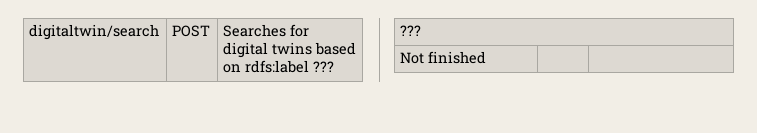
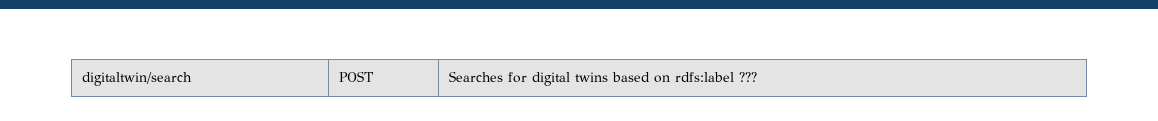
[400,25,422,36] [400,51,487,64] // ??? // Not finished | | -> (757, 77) none

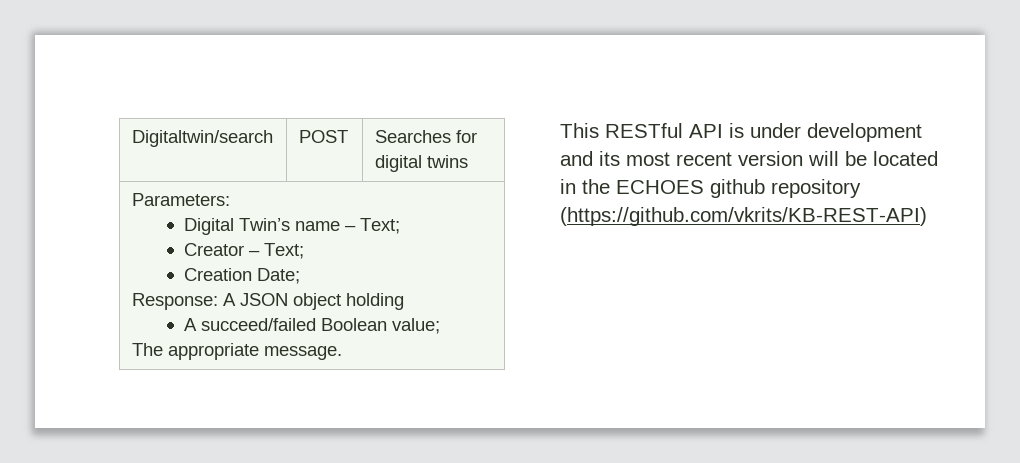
[81,72,192,86] digitaltwin/search -> [131,130,273,147] Digitaltwin/search
[611,72,757,83] based on rdfs:label ??? -> [131,193,230,206] [183,218,400,235] [183,243,304,259] [183,268,300,284] [131,293,404,310] [183,318,440,334] [131,343,342,360] [560,123,922,142] [560,151,938,166] [560,179,861,198] [560,207,927,226] // Parameters: // Digital Twin’s name – Text; // Creator – Text; // Creation Date; // Response: A JSON object holding // A succeed/failed Boolean value; // The appropriate message. // This RESTful API is under development and its most recent version will be located in the ECHOES github repository (https://github.com/vkrits/KB-REST-API)

